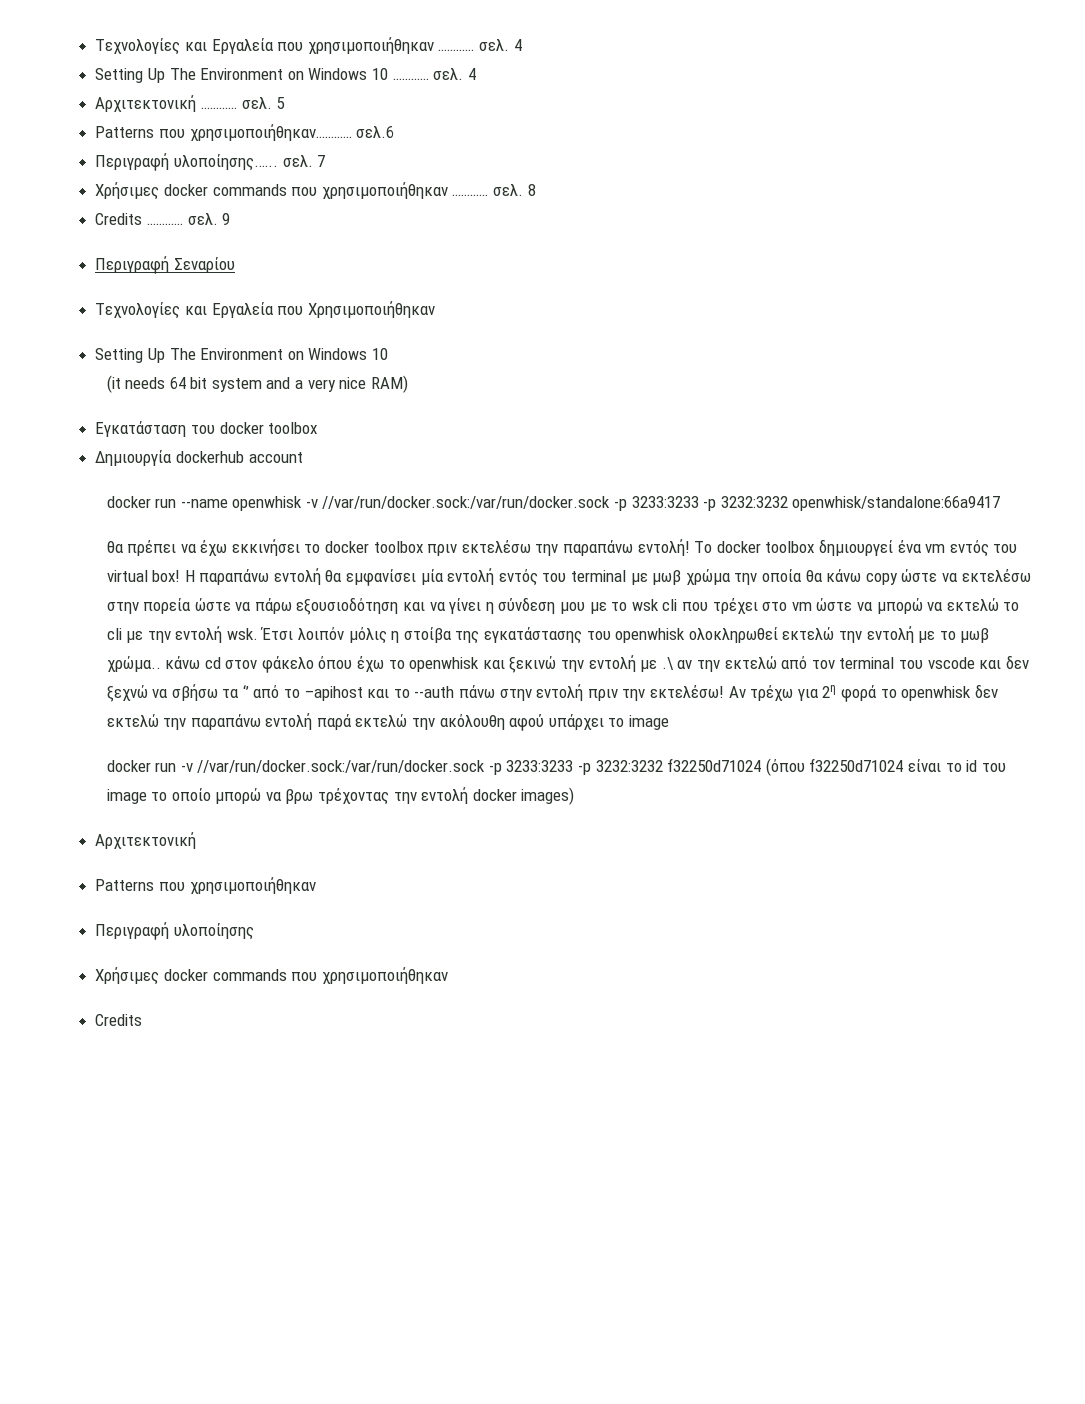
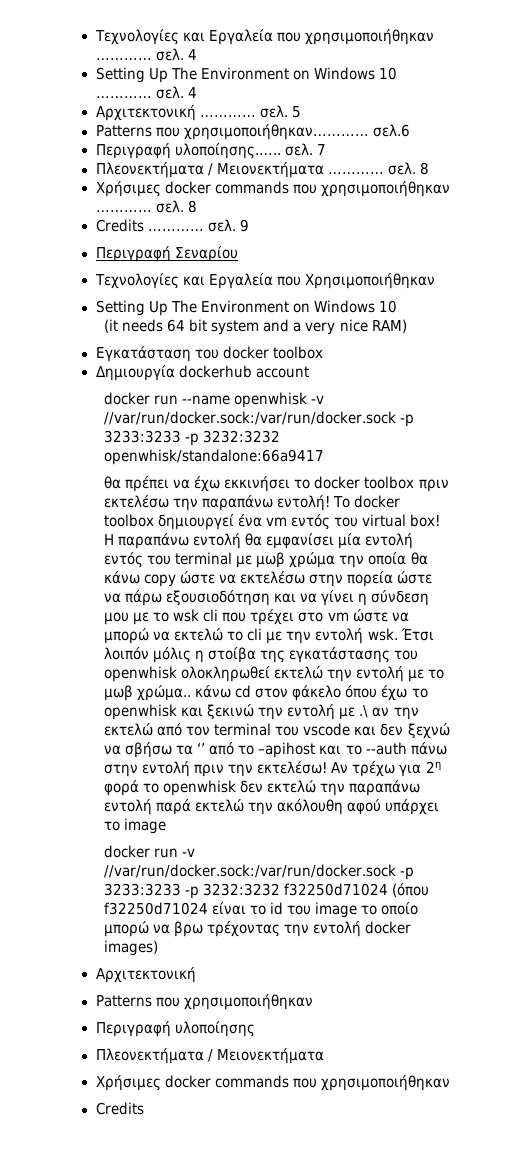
(326, 161) none -> [95,162,429,178] // Πλεονεκτήματα / Μειονεκτήματα ………… σελ. 8
(255, 931) none -> [95,1048,324,1064] // Πλεονεκτήματα / Μειονεκτήματα

